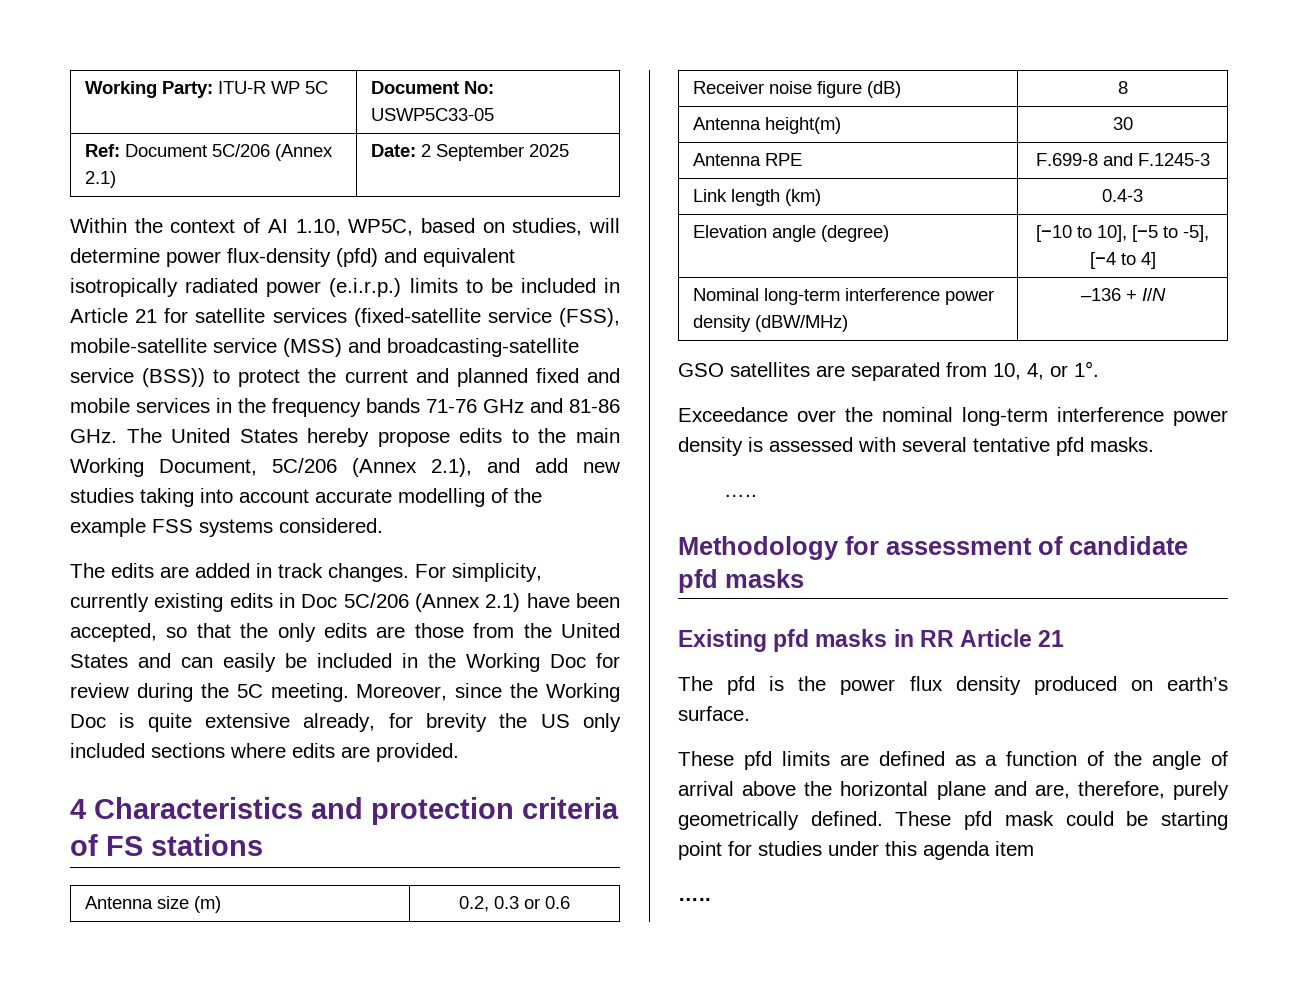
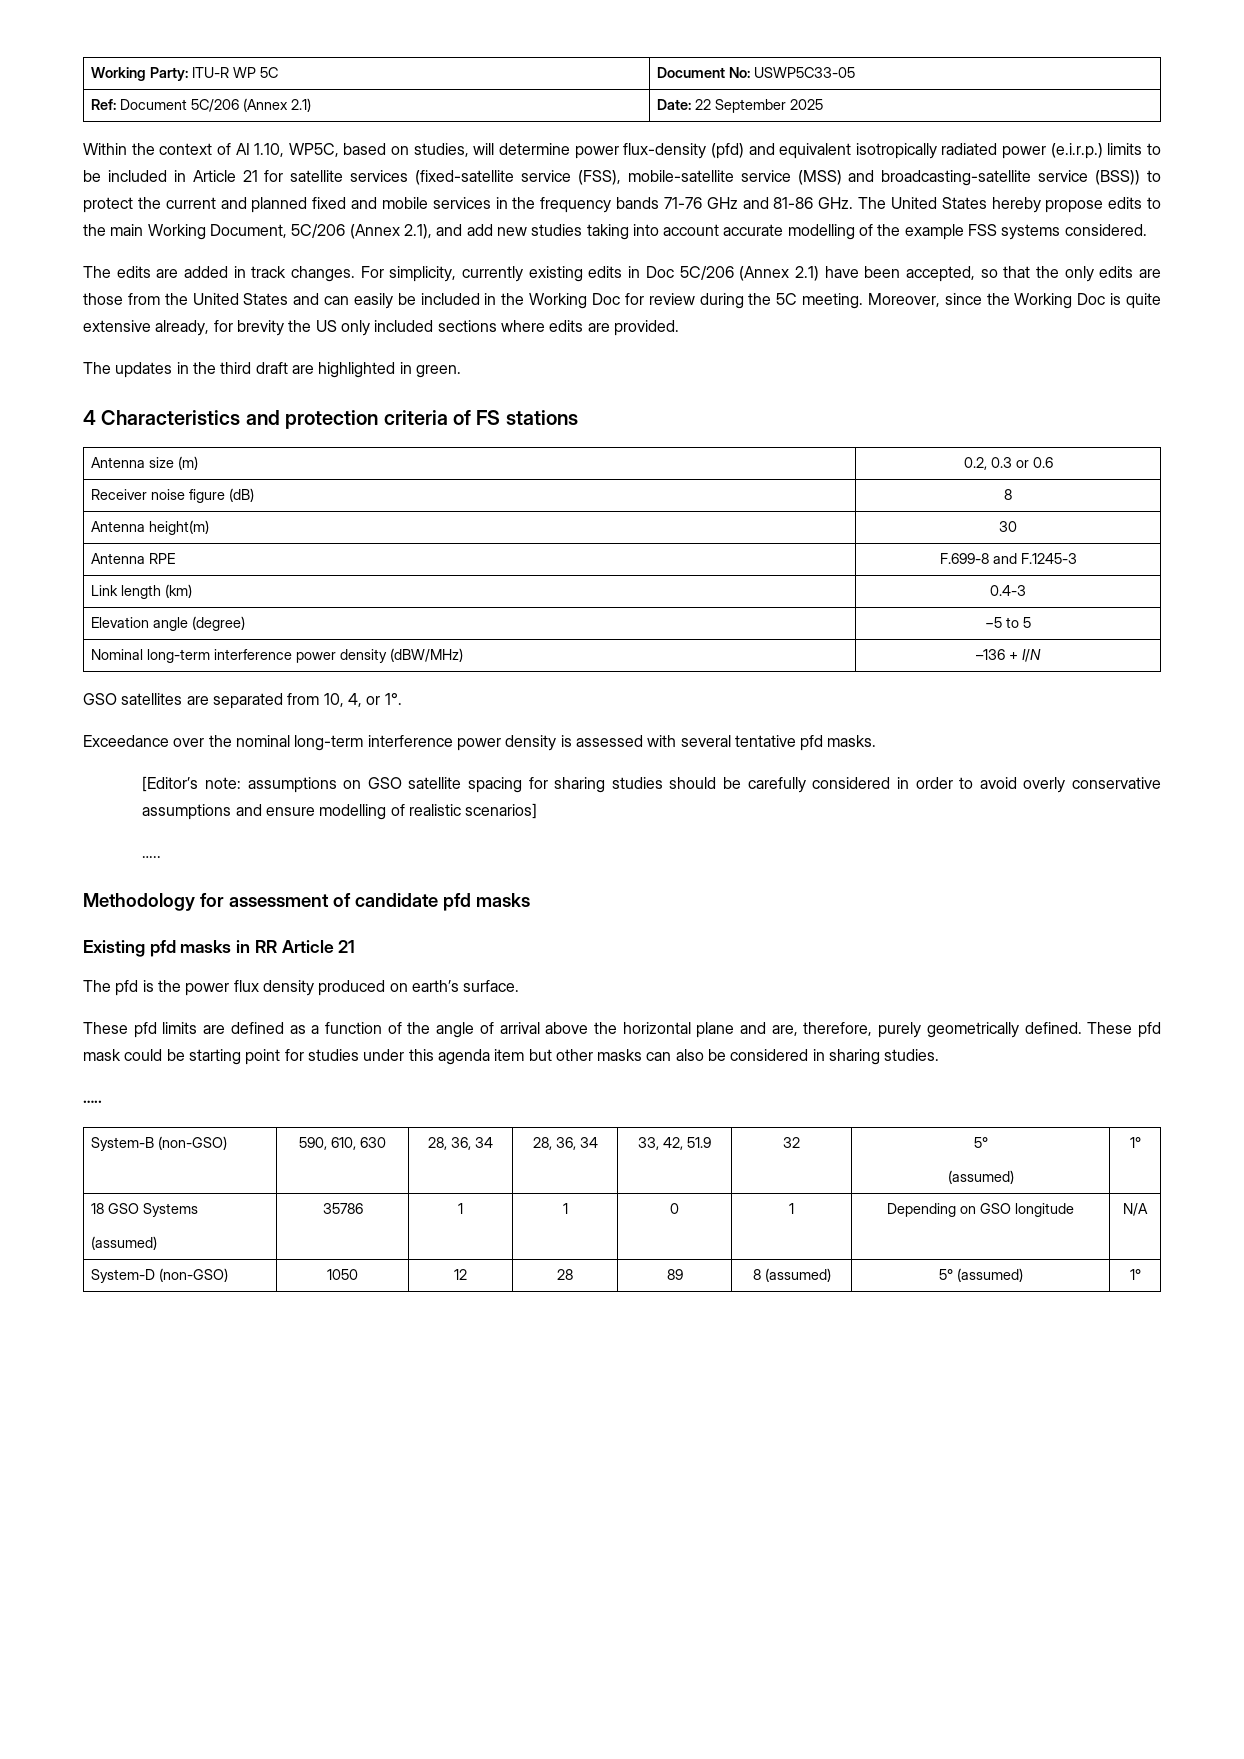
[420,144,431,157] 2 -> [694,99,711,110] 22
(459, 752) none -> [83,362,461,378] // The updates in the third draft are highlighted in green.
[1036,225,1209,242] [1089,252,1156,269] [−10 to 10], [−5 to -5], [−4 to 4] -> [985,617,1031,628] −5 to 5
(1154, 444) none -> [142,776,1162,793] [142,803,538,820] // [Editor’s note: assumptions on GSO satellite spacing for sharing studies should be carefully considered in order to avoid overly conservative assumptions and ensure modelling of realistic scenarios]
[678,898,711,901] // ….. -> [528,1049,940,1065] [83,1100,102,1103] [90,1136,227,1151] [299,1137,386,1150] [428,1137,493,1150] [532,1137,598,1150] [638,1137,711,1150] [783,1137,800,1148] [973,1137,988,1148] [947,1170,1014,1184] [1129,1137,1141,1148] [90,1203,198,1217] [90,1236,157,1250] [322,1203,363,1214] [458,1203,463,1214] [562,1203,568,1214] [670,1203,679,1214] [789,1203,794,1214] [887,1203,1074,1217] [1123,1203,1148,1216] [90,1268,228,1283] [327,1269,358,1280] [454,1269,467,1280] [557,1269,573,1280] [666,1269,683,1280] [752,1268,831,1282] [938,1268,1023,1282] [1129,1269,1141,1280] but other masks can also be considered in sharing studies. // ….. // System-B (non-GSO) | 590, 610, 630 | 28, 36, 34 | 28, 36, 34 | 33, 42, 51.9 | 32 | 5° // (assumed) | 1° // 18 GSO Systems // (assumed) | 35786 | 1 | 1 | 0 | 1 | Depending on GSO longitude | N/A // System-D (non-GSO) | 1050 | 12 | 28 | 89 | 8 (assumed) | 5° (assumed) | 1°

